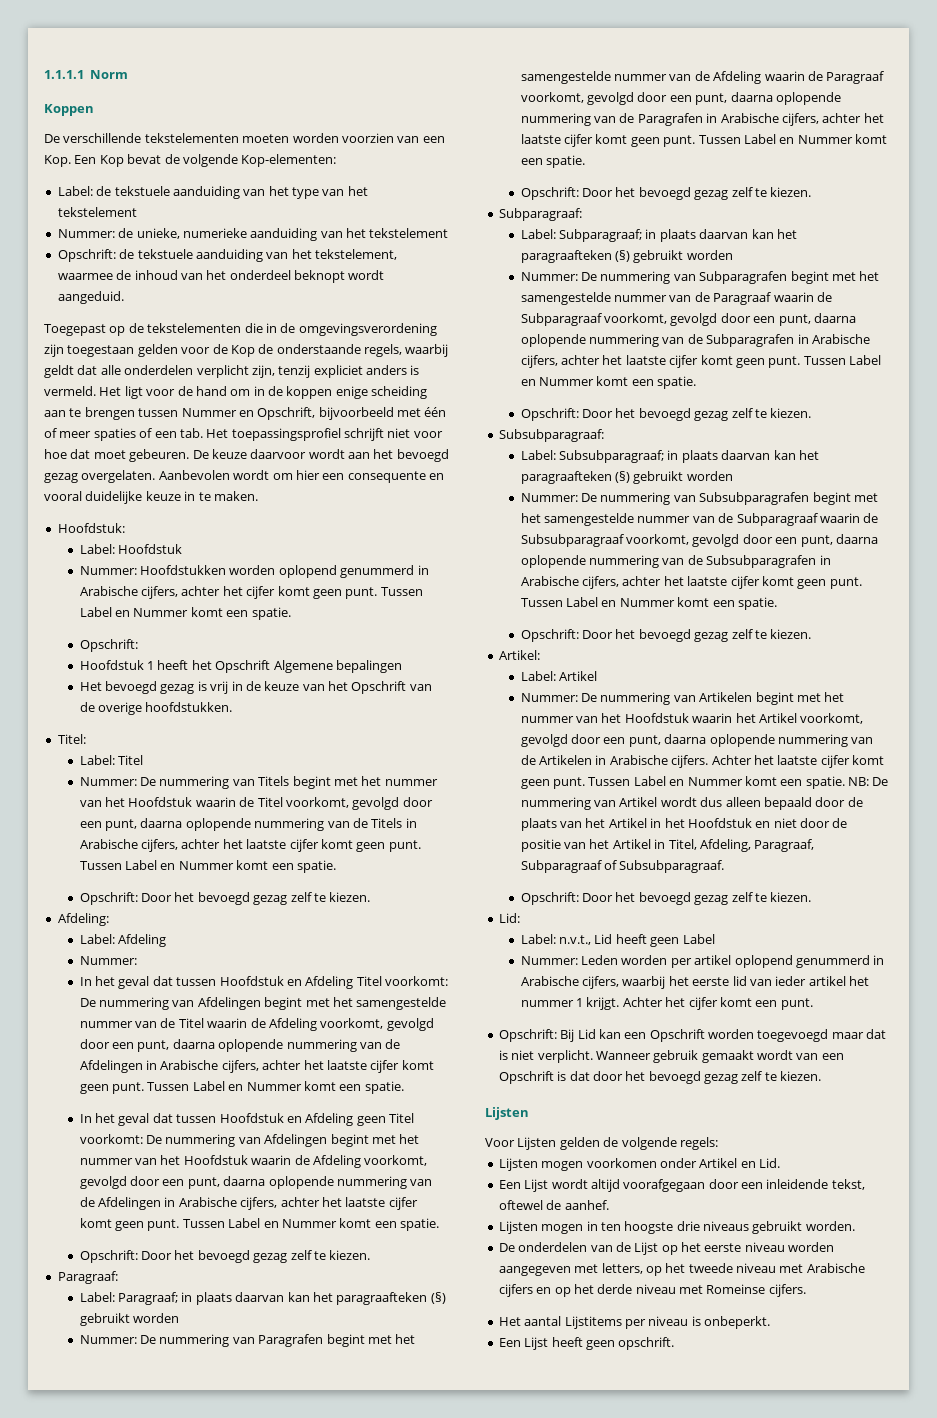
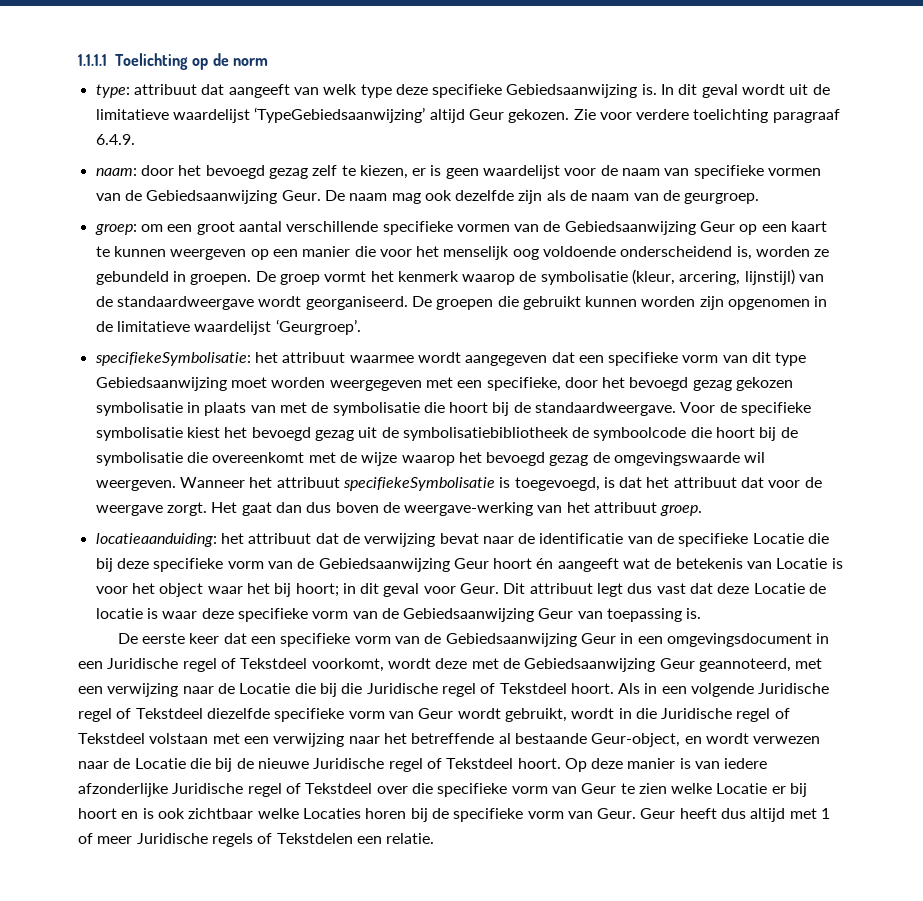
[90,70,129,79] [44,104,94,116] [44,133,445,143] [44,154,337,167] [57,186,368,199] [57,207,137,217] [57,228,449,241] [57,249,397,262] [57,270,385,283] [57,291,124,304] [44,323,437,336] [44,344,449,357] [44,365,420,378] [44,386,428,399] [44,407,447,420] [44,428,443,441] [44,449,449,462] [44,470,444,483] [44,491,258,504] [57,523,125,533] [79,544,183,554] [79,565,429,578] [79,586,423,599] [79,607,291,620] [79,639,138,652] [79,660,402,673] [79,681,432,694] [79,702,233,715] [57,734,86,744] [79,755,144,765] [79,776,438,789] [79,797,433,810] [79,818,417,831] [79,839,421,852] [79,860,336,873] [79,892,371,905] [57,913,109,926] [79,934,167,947] [79,956,137,965] [79,976,449,989] [79,997,447,1010] [79,1018,434,1031] [79,1039,401,1052] [79,1060,434,1073] [79,1081,404,1094] [79,1113,415,1126] [79,1134,420,1147] [79,1155,428,1168] [79,1176,433,1189] [79,1197,418,1210] [79,1218,440,1231] [79,1250,371,1263] [57,1271,118,1284] [79,1292,446,1305] [79,1313,180,1326] [79,1334,416,1347] [520,71,885,84] [520,92,841,105] [520,113,884,126] [520,134,888,147] [520,155,586,168] [520,187,812,200] [498,208,582,221] [520,229,797,242] [520,250,733,263] [520,271,880,284] [520,292,832,305] [520,313,856,326] [520,334,870,347] [520,355,882,368] [520,376,697,389] [520,408,812,421] [498,429,604,442] [520,450,819,463] [520,471,733,484] [520,492,878,505] [520,513,879,526] [520,534,878,547] [520,555,831,568] [520,576,862,589] [520,597,777,610] [520,629,812,642] [498,650,540,660] [520,671,598,681] [520,692,845,705] [520,713,864,724] [520,734,874,747] [520,755,885,768] [520,776,889,789] [520,797,863,810] [520,818,848,831] [520,839,815,852] [520,860,725,873] [520,892,812,905] [498,913,520,923] [520,934,715,947] [520,955,885,968] [520,976,870,989] [520,997,813,1010] [498,1029,887,1042] [498,1050,844,1063] [498,1071,590,1084] Norm // Koppen // De verschillende tekstelementen moeten worden voorzien van een Kop. Een Kop bevat de volgende Kop-elementen: // Label: de tekstuele aanduiding van het type van het tekstelement // Nummer: de unieke, numerieke aanduiding van het tekstelement // Opschrift: de tekstuele aanduiding van het tekstelement, waarmee de inhoud van het onderdeel beknopt wordt aangeduid. // Toegepast op de tekstelementen die in de omgevingsverordening zijn toegestaan gelden voor de Kop de onderstaande regels, waarbij geldt dat alle onderdelen verplicht zijn, tenzij expliciet anders is vermeld. Het ligt voor de hand om in de koppen enige scheiding aan te brengen tussen Nummer en Opschrift, bijvoorbeeld met één of meer spaties of een tab. Het toepassingsprofiel schrijft niet voor hoe dat moet gebeuren. De keuze daarvoor wordt aan het bevoegd gezag overgelaten. Aanbevolen wordt om hier een consequente en vooral duidelijke keuze in te maken. // Hoofdstuk: // Label: Hoofdstuk // Nummer: Hoofdstukken worden oplopend genummerd in Arabische cijfers, achter het cijfer komt geen punt. Tussen Label en Nummer komt een spatie. // Opschrift: // Hoofdstuk 1 heeft het Opschrift Algemene bepalingen // Het bevoegd gezag is vrij in de keuze van het Opschrift van de overige hoofdstukken. // Titel: // Label: Titel // Nummer: De nummering van Titels begint met het nummer van het Hoofdstuk waarin de Titel voorkomt, gevolgd door een punt, daarna oplopende nummering van de Titels in Arabische cijfers, achter het laatste cijfer komt geen punt. Tussen Label en Nummer komt een spatie. // Opschrift: Door het bevoegd gezag zelf te kiezen. // Afdeling: // Label: Afdeling // Nummer: // In het geval dat tussen Hoofdstuk en Afdeling Titel voorkomt: De nummering van Afdelingen begint met het samengestelde nummer van de Titel waarin de Afdeling voorkomt, gevolgd door een punt, daarna oplopende nummering van de Afdelingen in Arabische cijfers, achter het laatste cijfer komt geen punt. Tussen Label en Nummer komt een spatie. // In het geval dat tussen Hoofdstuk en Afdeling geen Titel voorkomt: De nummering van Afdelingen begint met het nummer van het Hoofdstuk waarin de Afdeling voorkomt, gevolgd door een punt, daarna oplopende nummering van de Afdelingen in Arabische cijfers, achter het laatste cijfer komt geen punt. Tussen Label en Nummer komt een spatie. // Opschrift: Door het bevoegd gezag zelf te kiezen. // Paragraaf: // Label: Paragraaf; in plaats daarvan kan het paragraafteken (§) gebruikt worden // Nummer: De nummering van Paragrafen begint met het samengestelde nummer van de Afdeling waarin de Paragraaf voorkomt, gevolgd door een punt, daarna oplopende nummering van de Paragrafen in Arabische cijfers, achter het laatste cijfer komt geen punt. Tussen Label en Nummer komt een spatie. // Opschrift: Door het bevoegd gezag zelf te kiezen. // Subparagraaf: // Label: Subparagraaf; in plaats daarvan kan het paragraafteken (§) gebruikt worden // Nummer: De nummering van Subparagrafen begint met het samengestelde nummer van de Paragraaf waarin de Subparagraaf voorkomt, gevolgd door een punt, daarna oplopende nummering van de Subparagrafen in Arabische cijfers, achter het laatste cijfer komt geen punt. Tussen Label en Nummer komt een spatie. // Opschrift: Door het bevoegd gezag zelf te kiezen. // Subsubparagraaf: // Label: Subsubparagraaf; in plaats daarvan kan het paragraafteken (§) gebruikt worden // Nummer: De nummering van Subsubparagrafen begint met het samengestelde nummer van de Subparagraaf waarin de Subsubparagraaf voorkomt, gevolgd door een punt, daarna oplopende nummering van de Subsubparagrafen in Arabische cijfers, achter het laatste cijfer komt geen punt. Tussen Label en Nummer komt een spatie. // Opschrift: Door het bevoegd gezag zelf te kiezen. // Artikel: // Label: Artikel // Nummer: De nummering van Artikelen begint met het nummer van het Hoofdstuk waarin het Artikel voorkomt, gevolgd door een punt, daarna oplopende nummering van de Artikelen in Arabische cijfers. Achter het laatste cijfer komt geen punt. Tussen Label en Nummer komt een spatie. NB: De nummering van Artikel wordt dus alleen bepaald door de plaats van het Artikel in het Hoofdstuk en niet door de positie van het Artikel in Titel, Afdeling, Paragraaf, Subparagraaf of Subsubparagraaf. // Opschrift: Door het bevoegd gezag zelf te kiezen. // Lid: // Label: n.v.t., Lid heeft geen Label // Nummer: Leden worden per artikel oplopend genummerd in Arabische cijfers, waarbij het eerste lid van ieder artikel het nummer 1 krijgt. Achter het cijfer komt een punt. // Opschrift: Bij Lid kan een Opschrift worden toegevoegd maar dat is niet verplicht. Wanneer gebruik gemaakt wordt van een Opschrift is dat -> [115,53,268,70] [95,84,830,98] [95,107,840,123] [95,134,135,145] [95,168,137,176] Toelichting op de norm // type: attribuut dat aangeeft van welk type deze specifieke Gebiedsaanwijzing is. In dit geval wordt uit de limitatieve waardelijst ‘TypeGebiedsaanwijzing’ altijd Geur gekozen. Zie voor verdere toelichting paragraaf 6.4.9. // naam:
[780,1071,822,1081] [485,1107,529,1120] [485,1137,718,1150] [498,1158,780,1171] [498,1179,865,1192] [498,1200,609,1210] [498,1221,855,1234] [498,1242,835,1255] [498,1263,865,1276] [498,1284,806,1297] [498,1316,770,1329] [498,1337,675,1350] kiezen. // Lijsten // Voor Lijsten gelden de volgende regels: // Lijsten mogen voorkomen onder Artikel en Lid. // Een Lijst wordt altijd voorafgegaan door een inleidende tekst, oftewel de aanhef. // Lijsten mogen in ten hoogste drie niveaus gebruikt worden. // De onderdelen van de Lijst op het eerste niveau worden aangegeven met letters, op het tweede niveau met Arabische cijfers en op het derde niveau met Romeinse cijfers. // Het aantal Lijstitems per niveau is onbeperkt. // Een Lijst heeft geen opschrift. -> [359,165,822,179] [95,190,760,204] [94,221,828,235] [95,246,830,260] [95,269,825,285] [95,296,828,310] [95,319,361,335] [94,352,807,366] [95,377,794,391] [95,402,812,416] [95,427,798,441] [95,452,766,466] [95,477,822,491] [95,502,703,516] [95,533,830,547] [95,558,843,572] [95,583,827,597] [95,608,702,622] [117,633,830,647] [78,658,823,672] [78,683,830,697] [78,708,790,722] [78,733,821,747] [78,758,768,772] [78,783,808,797] [78,808,831,822] [78,833,435,847] kiezen, er is geen waardelijst voor de naam van specifieke vormen van de Gebiedsaanwijzing Geur. De naam mag ook dezelfde zijn als de naam van de geurgroep. // groep: om een groot aantal verschillende specifieke vormen van de Gebiedsaanwijzing Geur op een kaart te kunnen weergeven op een manier die voor het menselijk oog voldoende onderscheidend is, worden ze gebundeld in groepen. De groep vormt het kenmerk waarop de symbolisatie (kleur, arcering, lijnstijl) van de standaardweergave wordt georganiseerd. De groepen die gebruikt kunnen worden zijn opgenomen in de limitatieve waardelijst ‘Geurgroep’. // specifiekeSymbolisatie: het attribuut waarmee wordt aangegeven dat een specifieke vorm van dit type Gebiedsaanwijzing moet worden weergegeven met een specifieke, door het bevoegd gezag gekozen symbolisatie in plaats van met de symbolisatie die hoort bij de standaardweergave. Voor de specifieke symbolisatie kiest het bevoegd gezag uit de symbolisatiebibliotheek de symboolcode die hoort bij de symbolisatie die overeenkomt met de wijze waarop het bevoegd gezag de omgevingswaarde wil weergeven. Wanneer het attribuut specifiekeSymbolisatie is toegevoegd, is dat het attribuut dat voor de weergave zorgt. Het gaat dan dus boven de weergave-werking van het attribuut groep. // locatieaanduiding: het attribuut dat de verwijzing bevat naar de identificatie van de specifieke Locatie die bij deze specifieke vorm van de Gebiedsaanwijzing Geur hoort én aangeeft wat de betekenis van Locatie is voor het object waar het bij hoort; in dit geval voor Geur. Dit attribuut legt dus vast dat deze Locatie de locatie is waar deze specifieke vorm van de Gebiedsaanwijzing Geur van toepassing is. // De eerste keer dat een specifieke vorm van de Gebiedsaanwijzing Geur in een omgevingsdocument in een Juridische regel of Tekstdeel voorkomt, wordt deze met de Gebiedsaanwijzing Geur geannoteerd, met een verwijzing naar de Locatie die bij die Juridische regel of Tekstdeel hoort. Als in een volgende Juridische regel of Tekstdeel diezelfde specifieke vorm van Geur wordt gebruikt, wordt in die Juridische regel of Tekstdeel volstaan met een verwijzing naar het betreffende al bestaande Geur-object, en wordt verwezen naar de Locatie die bij de nieuwe Juridische regel of Tekstdeel hoort. Op deze manier is van iedere afzonderlijke Juridische regel of Tekstdeel over die specifieke vorm van Geur te zien welke Locatie er bij hoort en is ook zichtbaar welke Locaties horen bij de specifieke vorm van Geur. Geur heeft dus altijd met 1 of meer Juridische regels of Tekstdelen een relatie.

